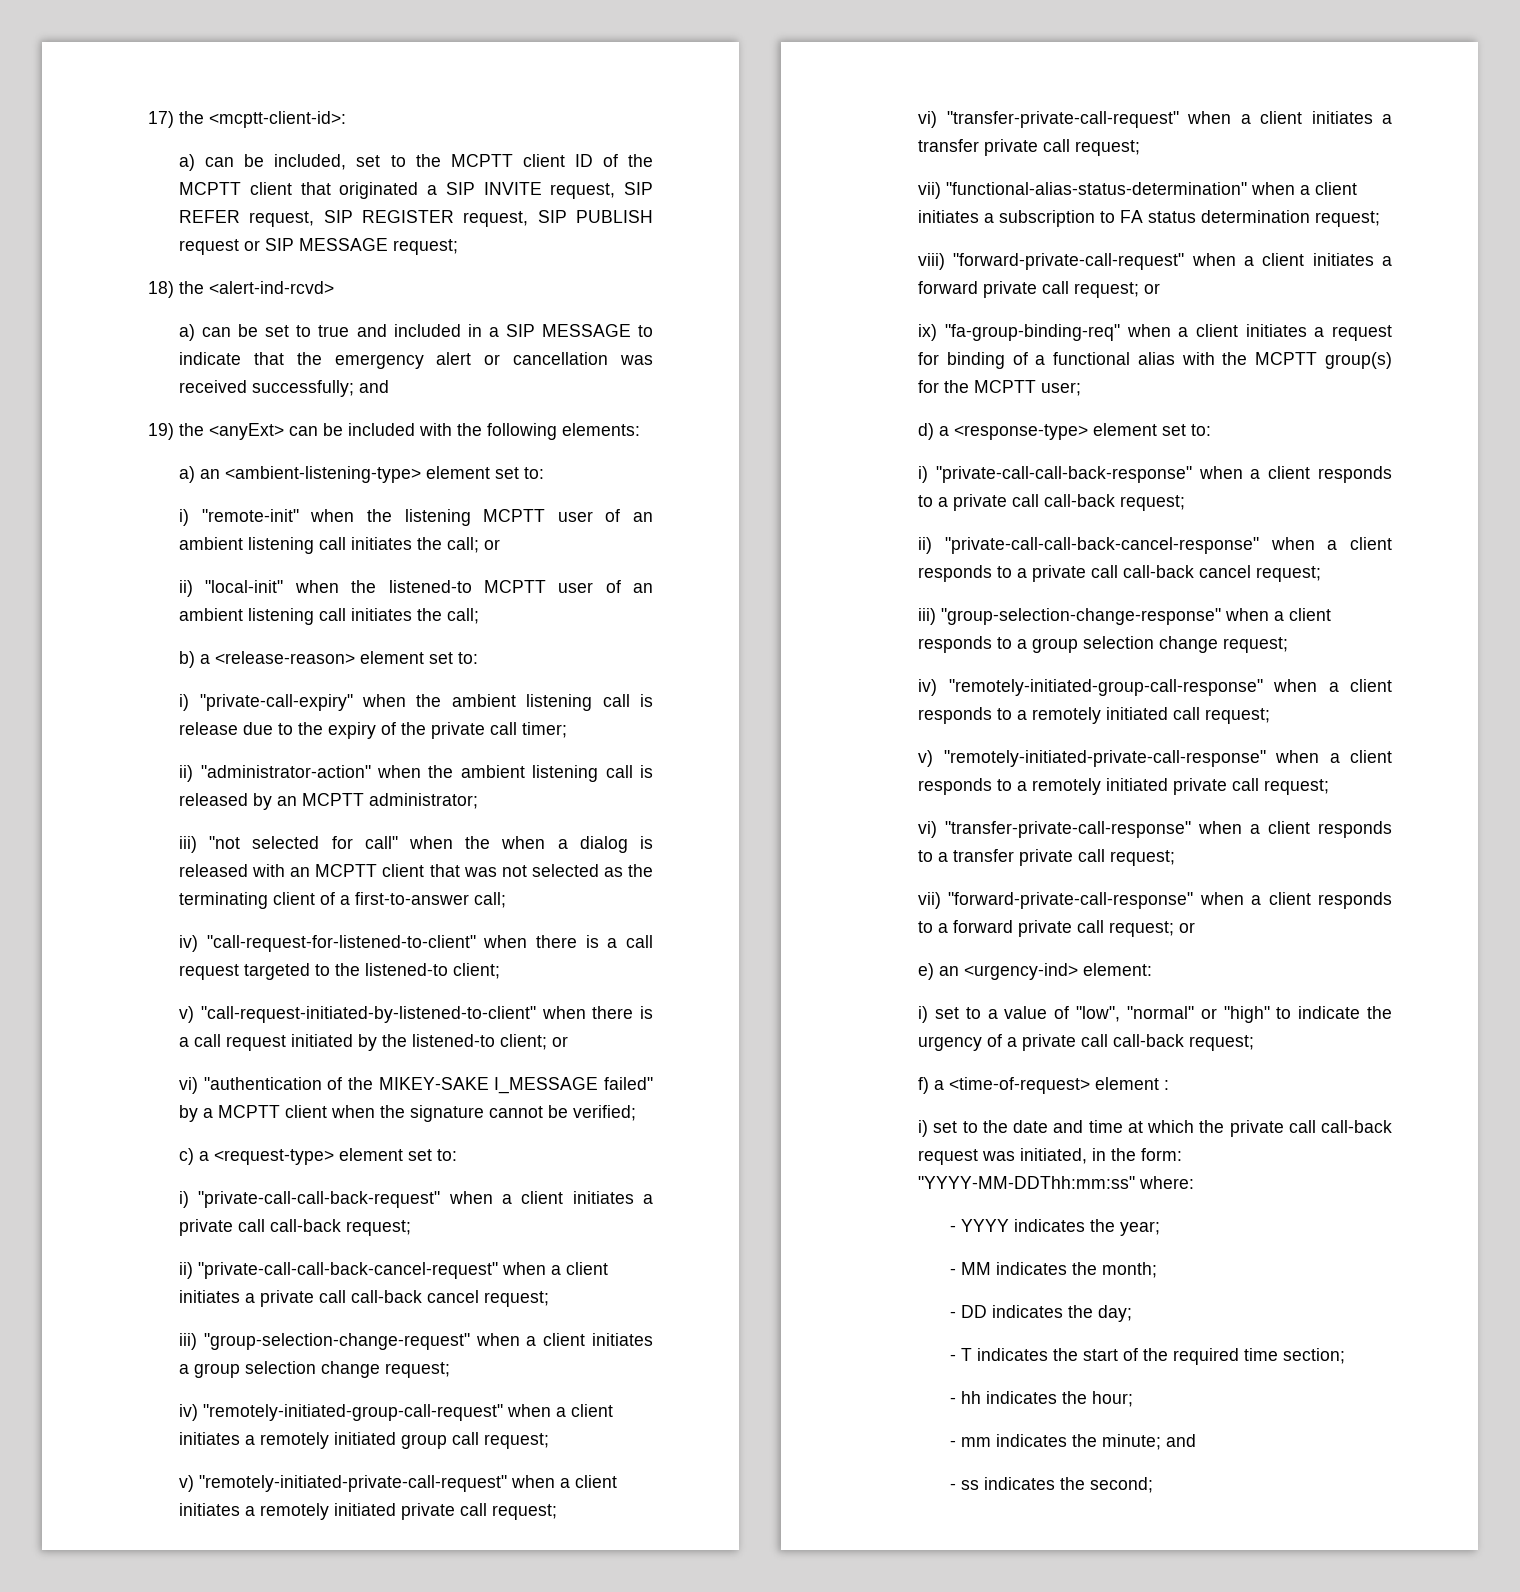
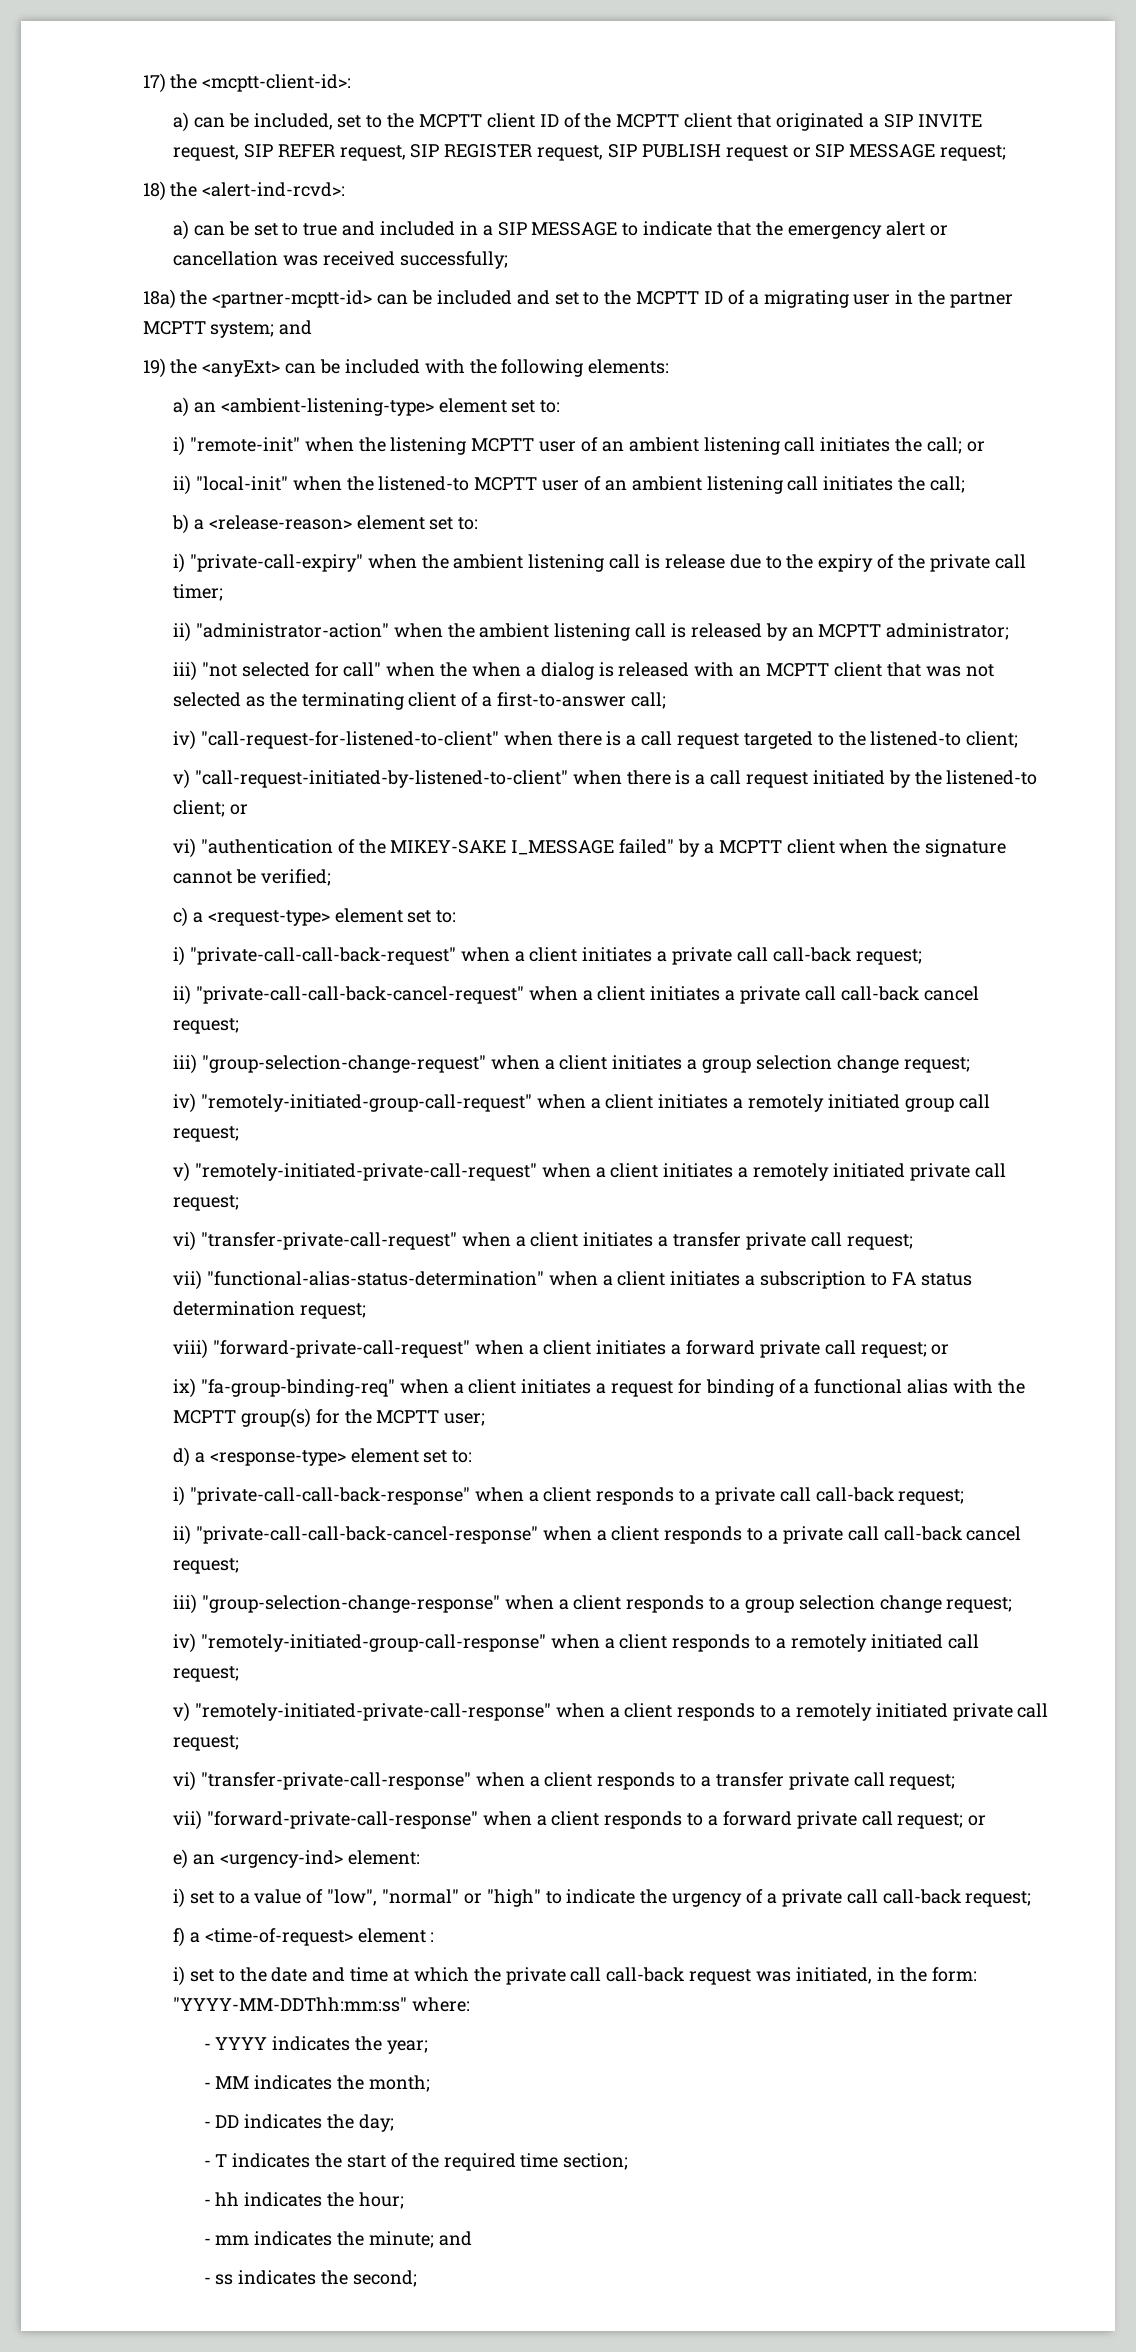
[208,281,334,294] <alert-ind-rcvd> -> [202,182,346,197] <alert-ind-rcvd>:
(355, 388) none -> [142,289,1013,309] [142,321,275,338] // 18a) the <partner-mcptt-id> can be included and set to the MCPTT ID of a migrating user in the partner MCPTT system;

